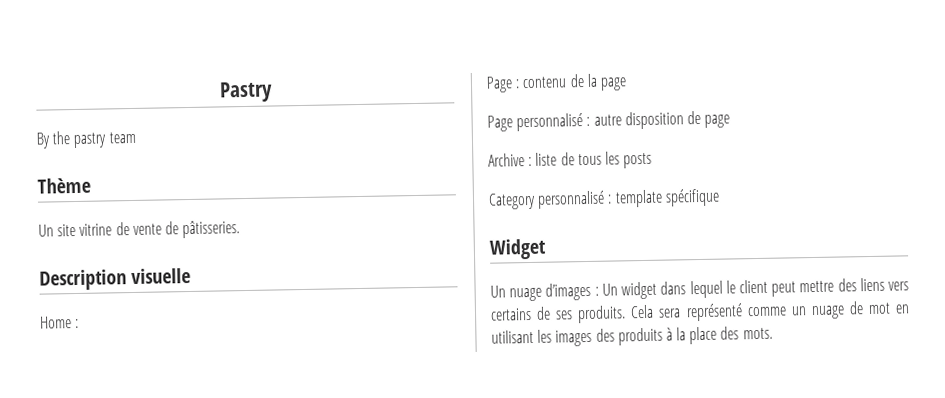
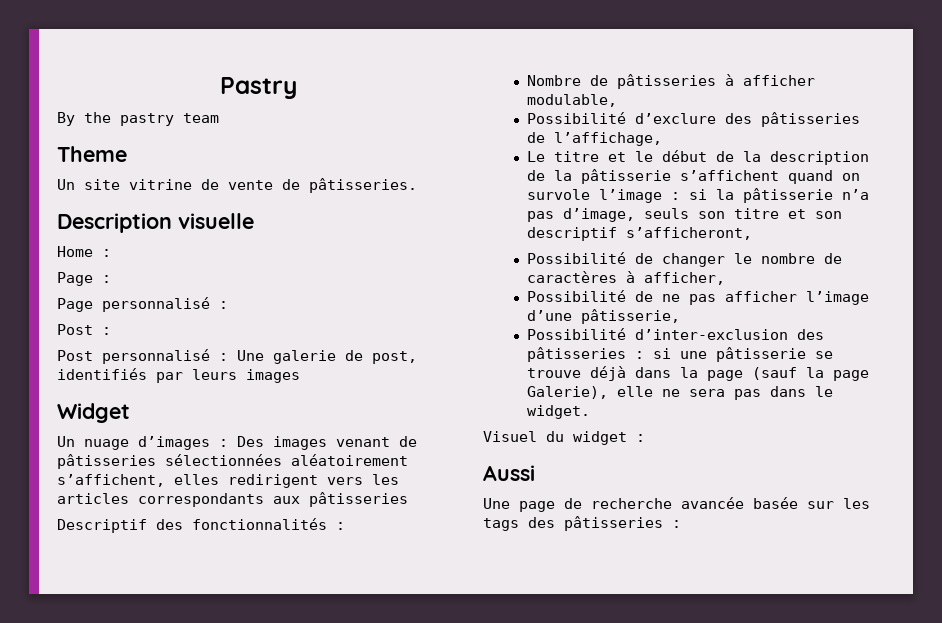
[37,177,91,194] Thème -> [57,146,127,162] Theme
[522,73,627,91] contenu de la page -> (111, 279) none
[593,110,731,130] [488,151,653,169] [488,188,720,210] autre disposition de page // Archive : liste de tous les posts // Category personnalisé : template spécifique -> [57,324,111,335] [57,349,417,364] [57,368,300,383] // Post : // Post personnalisé : Une galerie de post, identifiés par leurs images
[601,277,909,300] [490,301,910,324] [491,326,773,347] Un widget dans lequel le client peut mettre des liens vers certains de ses produits. Cela sera représenté comme un nuage de mot en utilisant les images des produits à la place des mots. -> [237,436,417,450] [57,454,408,469] [57,474,399,488] [57,492,408,507] [57,518,345,533] [527,74,816,89] [527,94,618,107] [527,112,861,127] [527,132,663,146] [527,150,870,165] [527,169,861,184] [527,188,870,203] [527,208,843,222] [527,227,753,241] [527,252,843,267] [527,271,726,285] [527,290,870,305] [527,309,681,324] [527,328,825,340] [527,347,834,362] [527,366,870,381] [527,386,834,400] [527,405,591,419] [483,431,645,445] [483,465,535,481] [483,497,870,512] [483,516,681,531] Des images venant de pâtisseries sélectionnées aléatoirement s’affichent, elles redirigent vers les articles correspondants aux pâtisseries // Descriptif des fonctionnalités : // Nombre de pâtisseries à afficher modulable, // Possibilité d’exclure des pâtisseries de l’affichage, // Le titre et le début de la description de la pâtisserie s’affichent quand on survole l’image : si la pâtisserie n’a pas d’image, seuls son titre et son descriptif s’afficheront, // Possibilité de changer le nombre de caractères à afficher, // Possibilité de ne pas afficher l’image d’une pâtisserie, // Possibilité d’inter-exclusion des pâtisseries : si une pâtisserie se trouve déjà dans la page (sauf la page Galerie), elle ne sera pas dans le widget. // Visuel du widget : // Aussi // Une page de recherche avancée basée sur les tags des pâtisseries :

